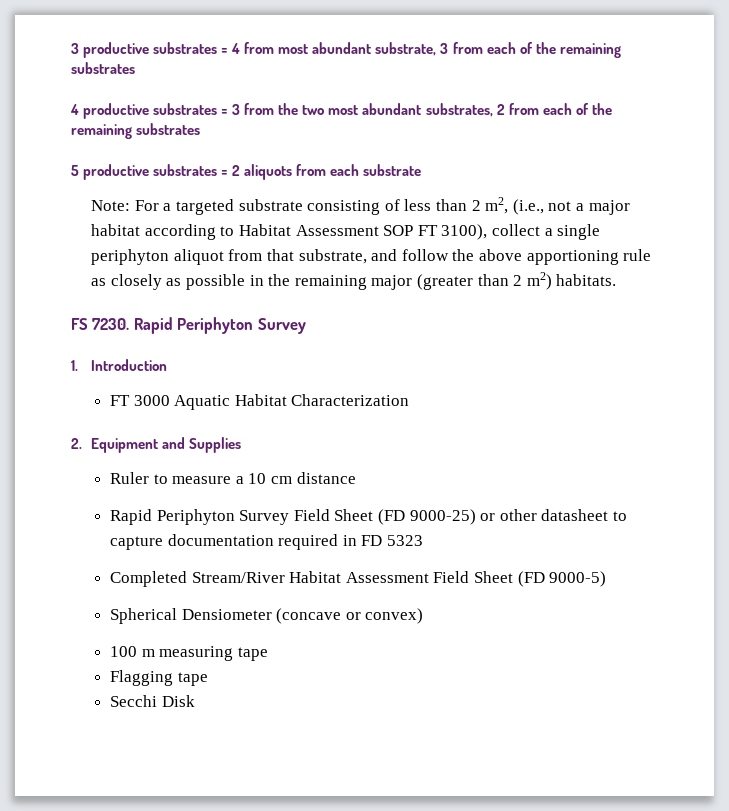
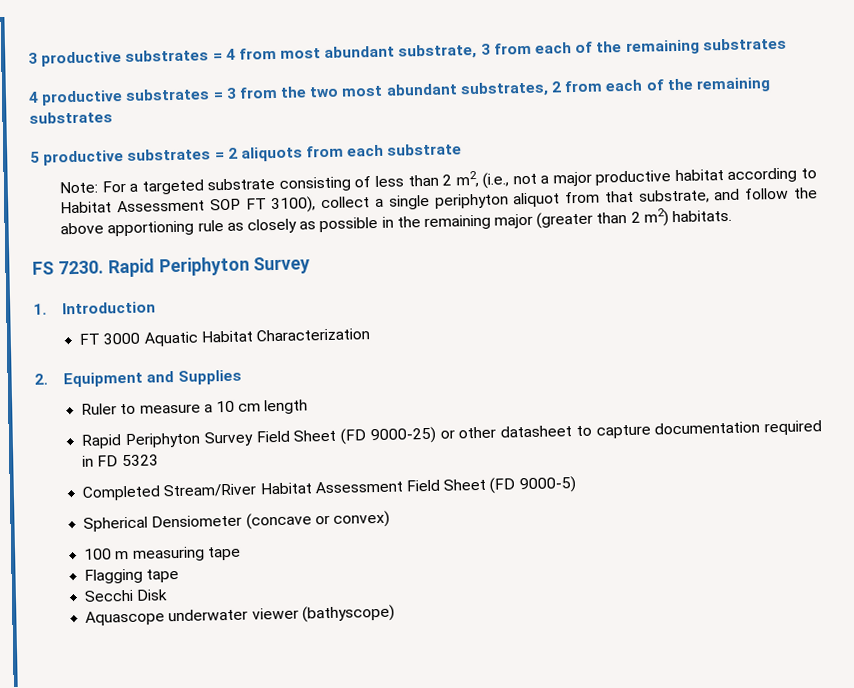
(630, 207) none -> [595,170,672,186] productive
[296,472,356,484] distance -> [264,399,309,415] length
(195, 701) none -> [85,604,395,626] // Aquascope underwater viewer (bathyscope)

